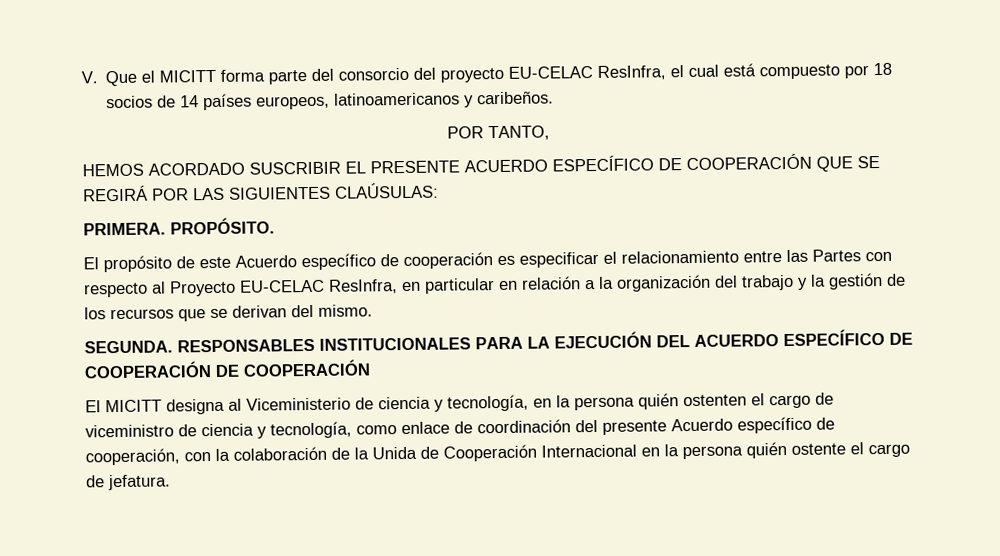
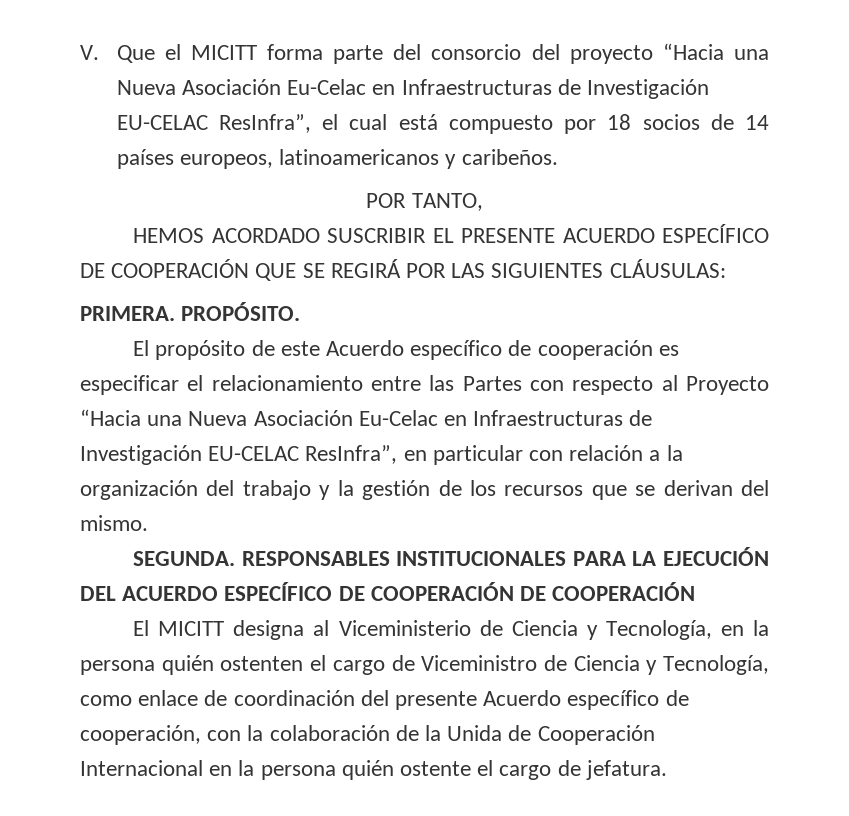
[508,65,667,80] EU-CELAC ResInfra, -> [662,43,770,60] [116,79,709,99] [116,114,311,133] “Hacia una Nueva Asociación Eu-Celac en Infraestructuras de Investigación EU-CELAC ResInfra”,
[335,182,439,199] CLAÚSULAS: -> [609,259,726,278] CLÁUSULAS:
[240,279,398,294] EU-CELAC ResInfra, -> [80,409,653,426] [80,445,398,465] “Hacia una Nueva Asociación Eu-Celac en Infraestructuras de Investigación EU-CELAC ResInfra”,
[499,280,518,291] en -> [529,450,564,461] con
[378,394,529,412] ciencia y tecnología, -> [511,620,712,640] Ciencia y Tecnología,
[85,421,352,439] viceministro de ciencia y tecnología, -> [421,655,769,675] Viceministro de Ciencia y Tecnología,

